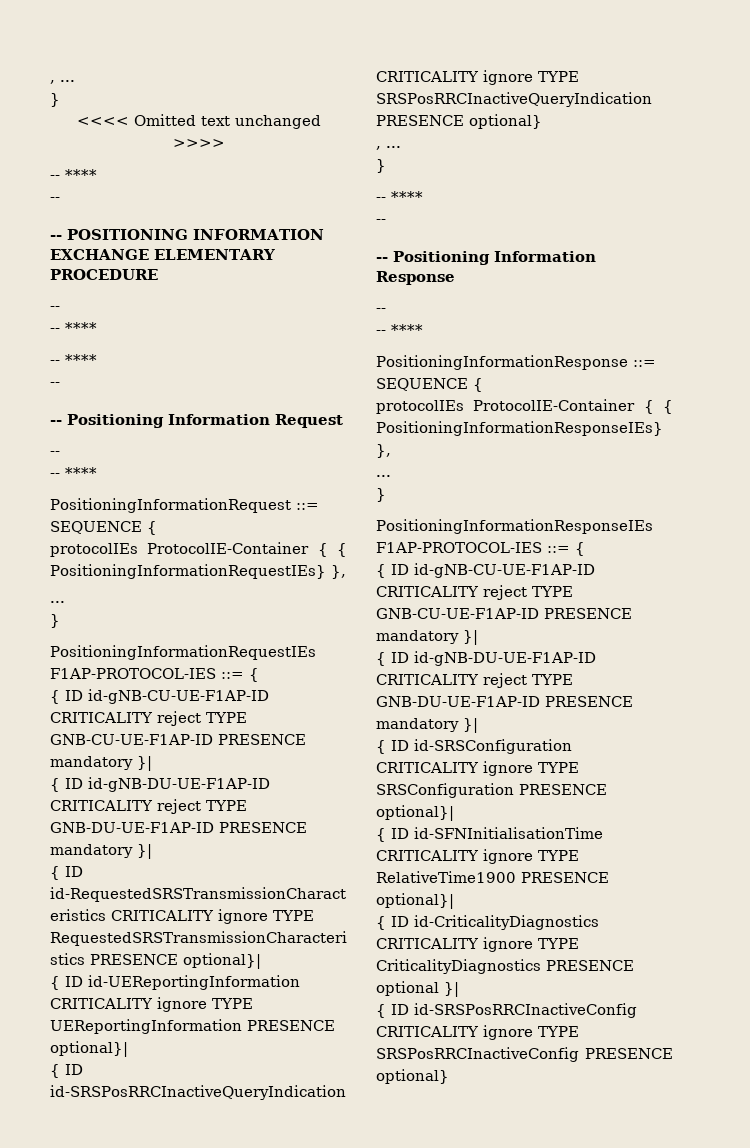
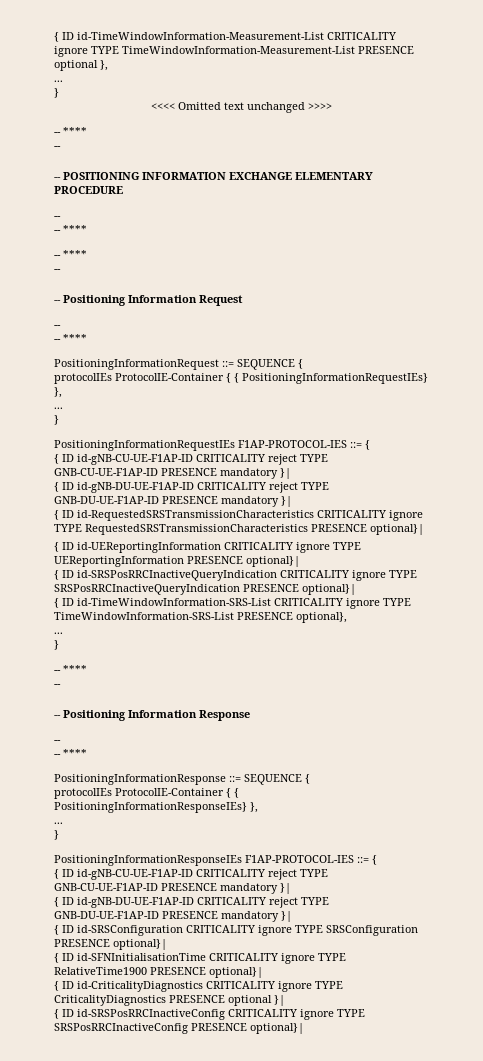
[50,80,55,84] , -> [54,32,396,42] [54,46,414,57] [54,60,108,71] { ID id-TimeWindowInformation-Measurement-List CRITICALITY ignore TYPE TimeWindowInformation-Measurement-List PRESENCE optional }, //
[469,114,542,129] [376,146,381,150] optional} // , -> [302,584,356,595] [54,598,411,609] [54,612,347,623] optional}| // { ID id-TimeWindowInformation-SRS-List CRITICALITY ignore TYPE TimeWindowInformation-SRS-List PRESENCE optional}, //
[376,1069,449,1084] optional} -> [250,1023,304,1034] optional}|

